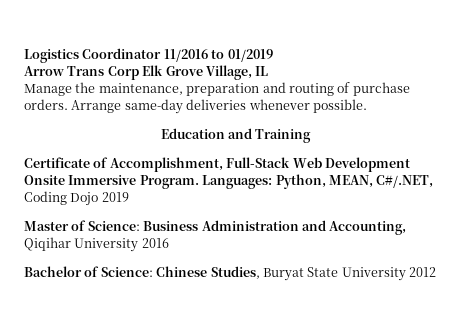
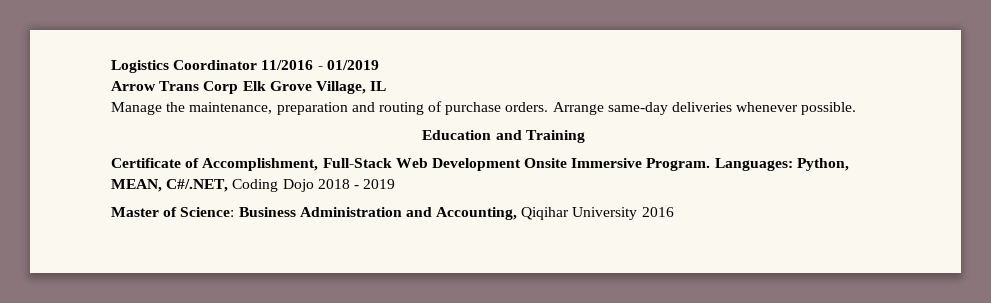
[211,50,225,59] to -> [317,66,323,70] -
(99, 199) none -> [317,179,359,189] 2018 -
[24,266,436,281] // Bachelor of Science: Chinese Studies, Buryat State University 2012 -> (674, 212) none

